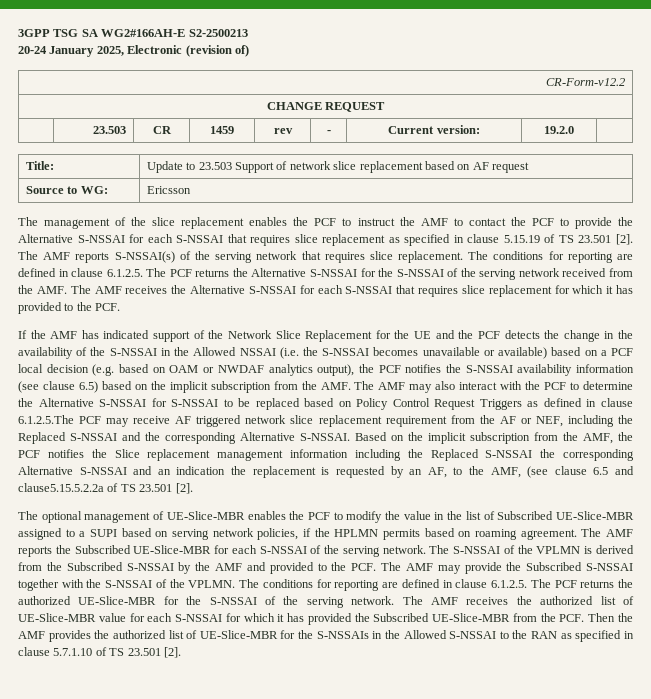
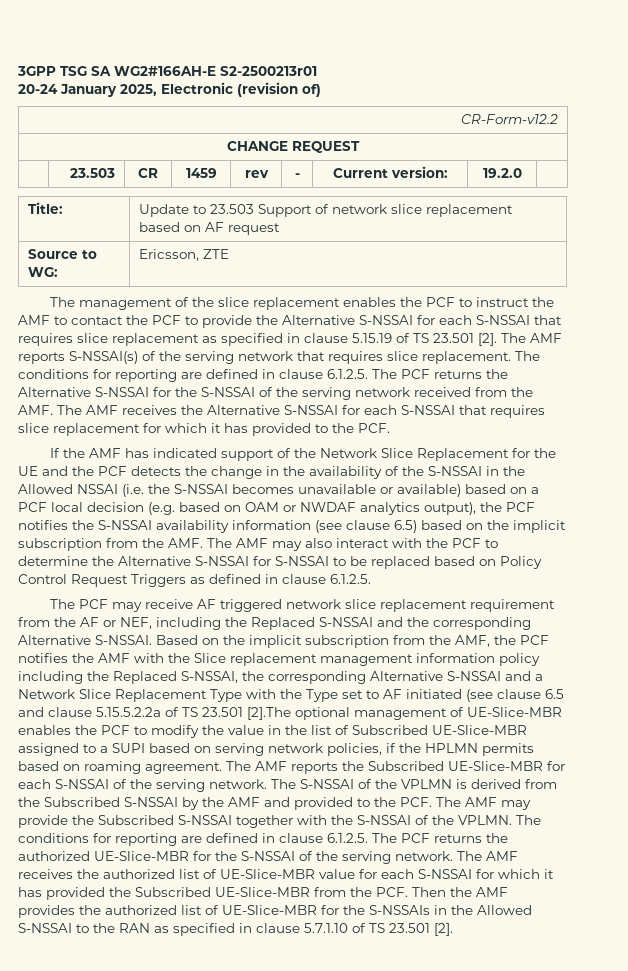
[188,29,248,37] S2-2500213 -> [220,66,317,76] S2-2500213r01
[146,186,191,194] Ericsson -> [139,249,230,261] Ericsson, ZTE
[18,415,74,424] 6.1.2.5.The -> [330,574,371,584] [49,599,75,609] 6.1.2.5. // The
(107, 453) none -> [98,653,190,663] AMF with the
[354,449,533,461] including the Replaced S-NSSAI -> [499,653,540,666] [18,671,238,684] policy including the Replaced S-NSSAI,
[157,466,521,478] an indication the replacement is requested by an AF, to the AMF, -> [535,674,543,681] [18,689,462,702] a Network Slice Replacement Type with the Type set to AF initiated
[18,483,193,494] [18,511,38,520] clause5.15.5.2.2a of TS 23.501 [2]. // The -> [48,707,291,720] clause 5.15.5.2.2a of TS 23.501 [2].The

